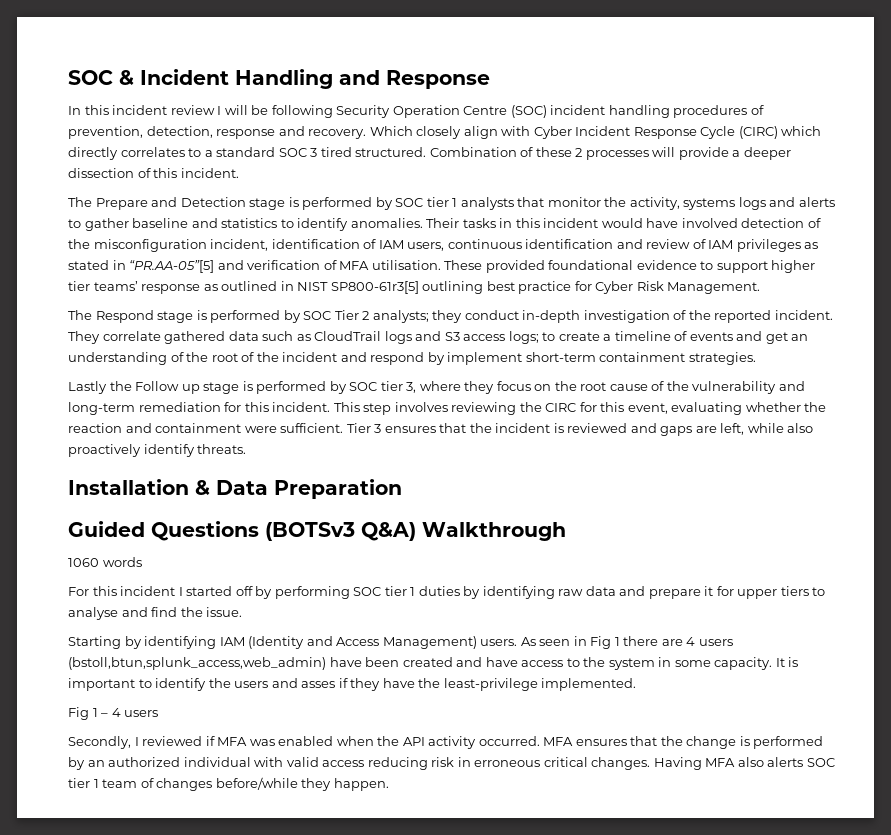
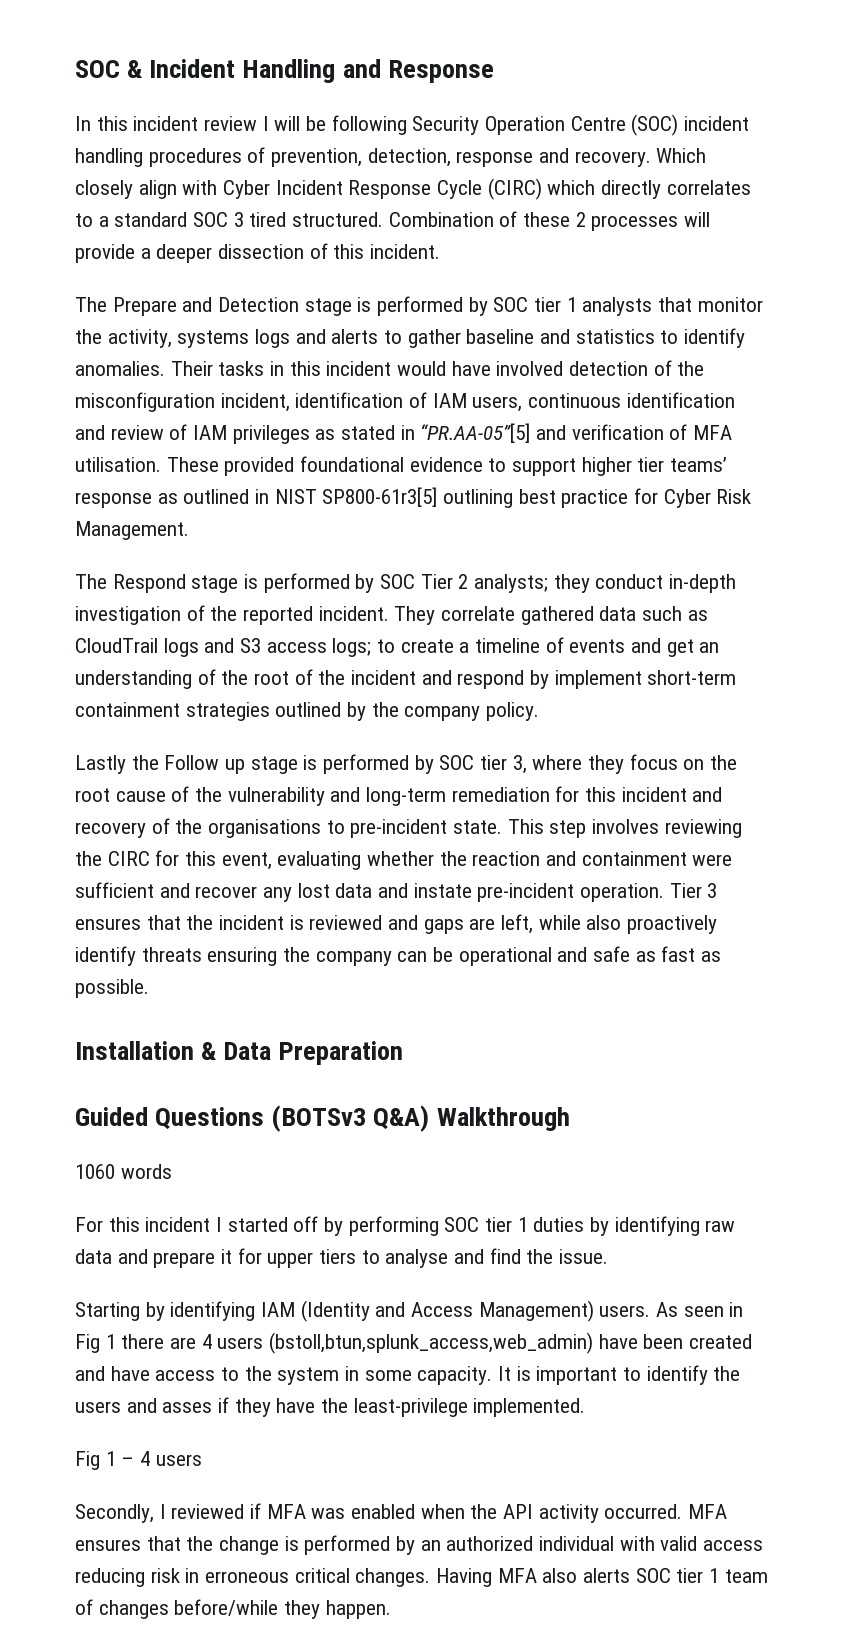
[688,352,756,365] strategies. -> [185,702,540,721] strategies outlined by the company policy.
[272,402,331,412] incident. -> [621,787,723,802] [75,818,503,838] incident and recovery of the organisations to pre-incident state.
[280,423,344,433] sufficient. -> [75,882,665,902] sufficient and recover any lost data and instate pre-incident operation.
[197,444,247,454] threats. -> [141,946,722,966] [75,979,149,998] threats ensuring the company can be operational and safe as fast as possible.

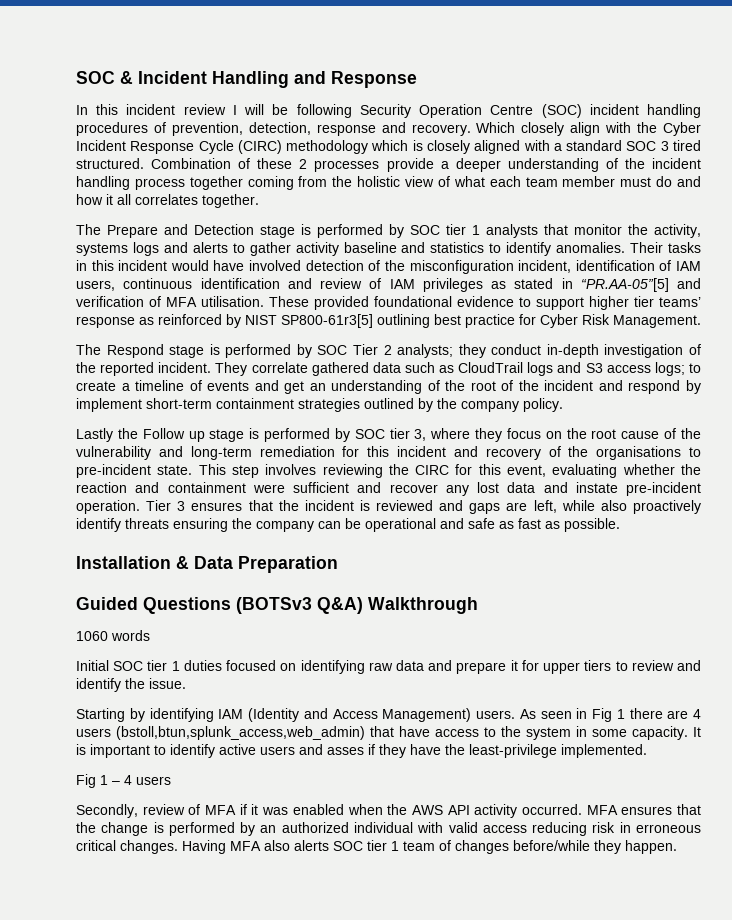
(218, 187) none -> [637,122,658,133] the
[547,180,751,199] [75,213,93,227] which directly correlates to -> [286,140,550,154] methodology which is closely aligned with
[684,212,711,227] will -> (380, 166) none
[218,243,441,259] dissection of this incident. -> [507,158,702,172] [76,176,702,190] [76,194,259,208] understanding of the incident handling process together coming from the holistic view of what each team member must do and how it all correlates together.
(461, 338) none -> [295,242,339,256] activity
[183,489,270,504] outlined in -> [158,314,241,328] reinforced by
[75,1216,439,1236] For this incident I started off by performing -> [76,660,109,671] Initial
[590,1217,610,1236] by -> [226,660,297,671] focused on
[385,1248,521,1268] analyse and find -> [631,660,701,671] [76,678,121,692] review and identify
[598,1334,753,1349] [75,1366,105,1381] have been created and -> [370,726,394,737] that
[713,1366,741,1381] the -> [219,744,256,755] active
[159,1503,306,1519] I reviewed if MFA -> [142,804,259,815] review of MFA if it
(498, 1511) none -> [411,805,443,815] AWS

